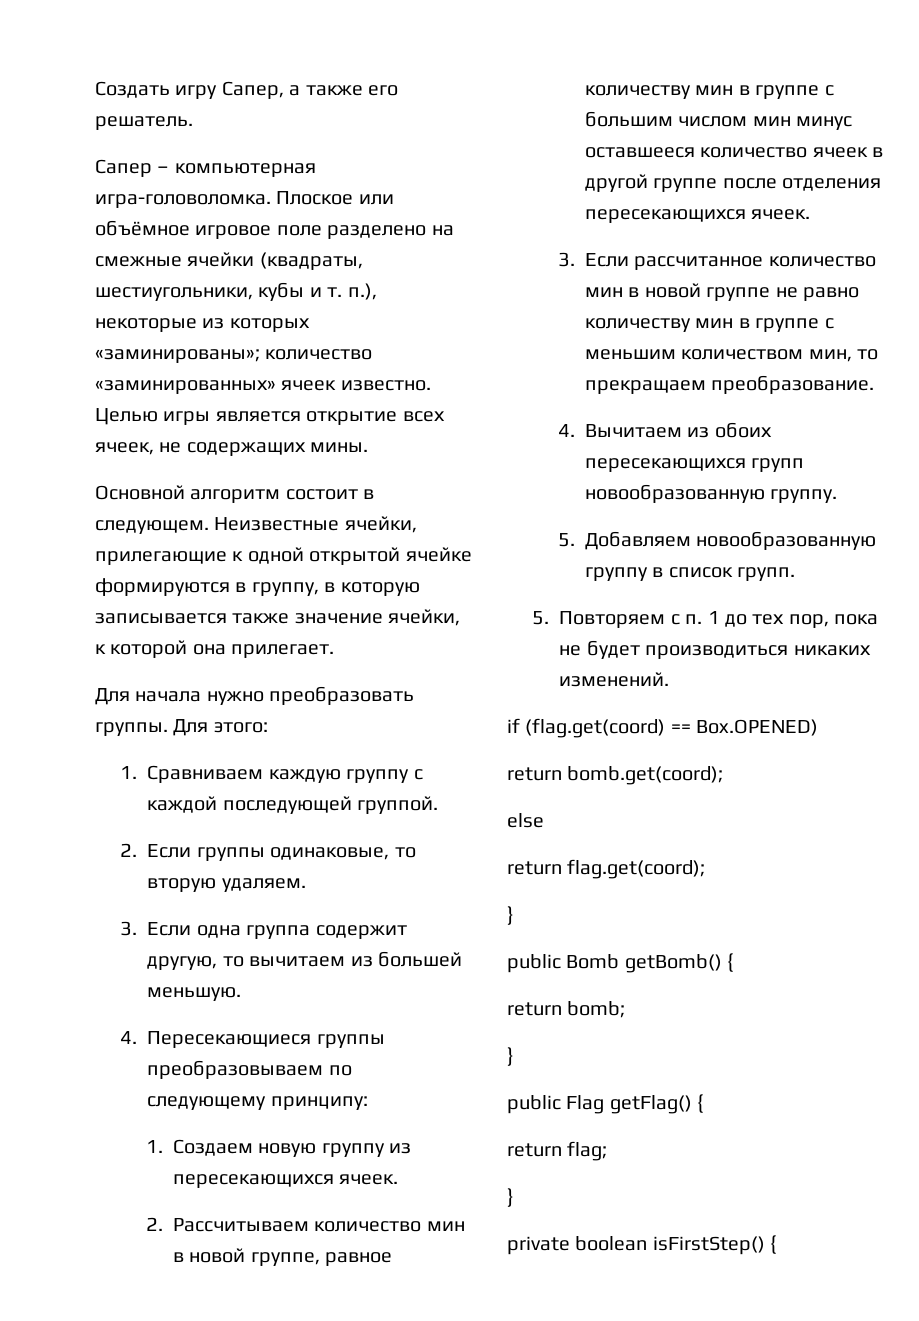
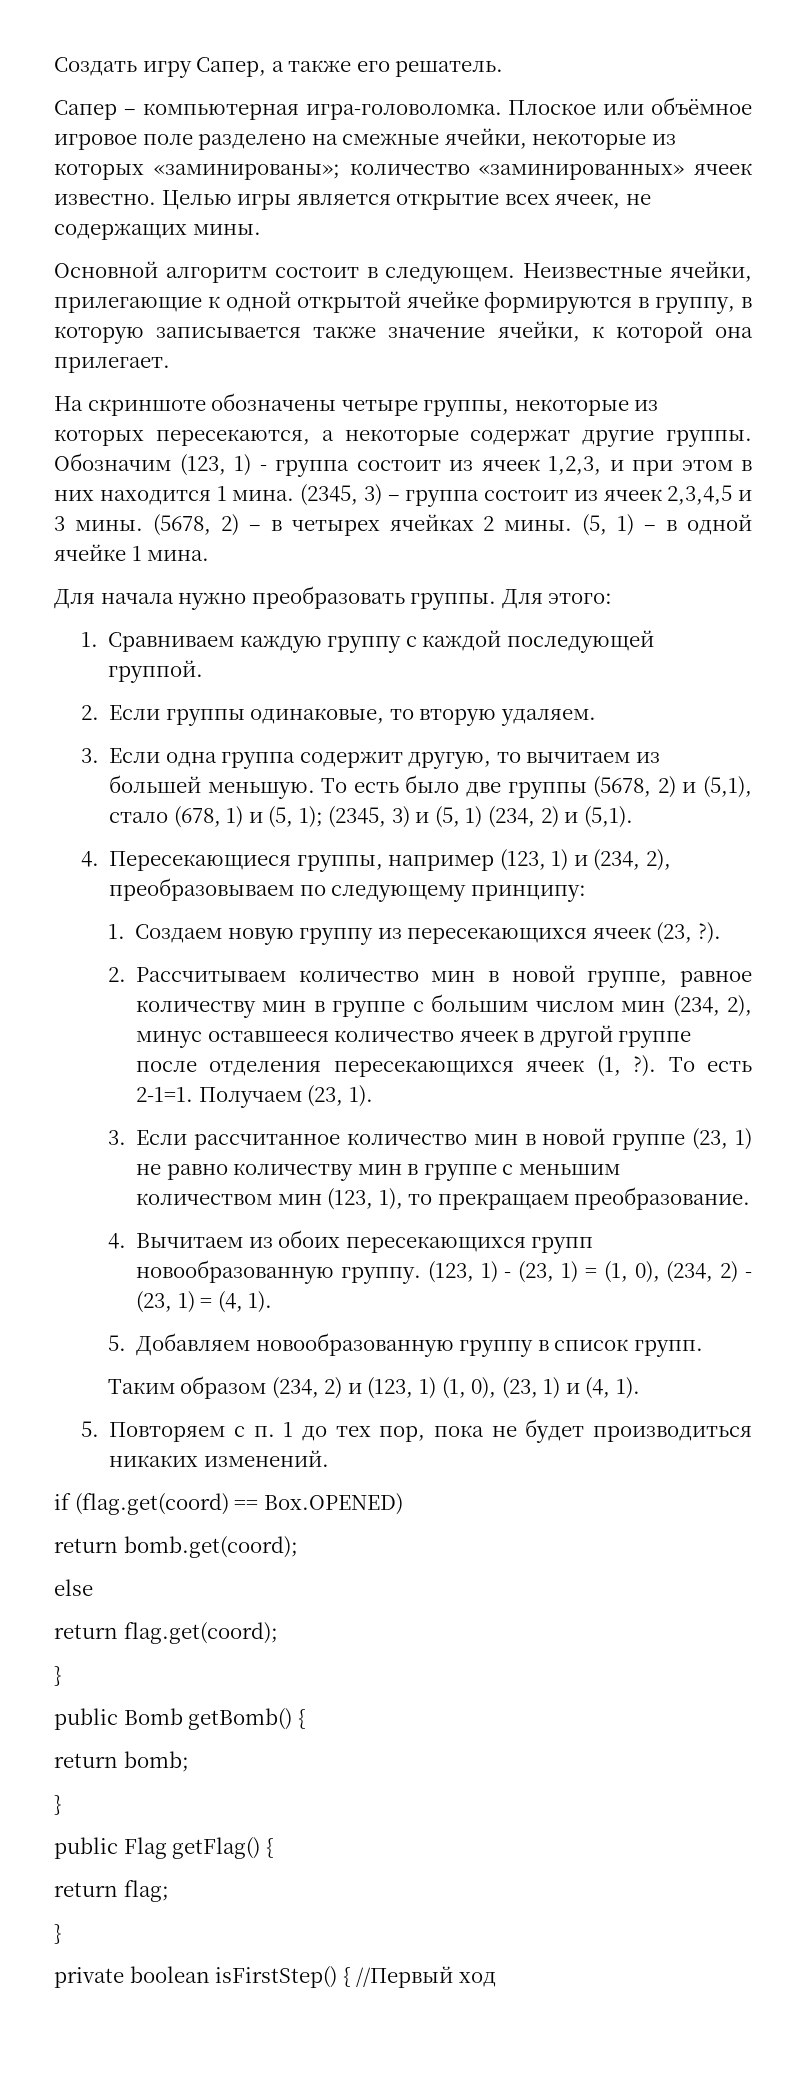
[187,252,363,270] [95,282,377,301] ячейки (квадраты, шестиугольники, кубы и т. п.), -> [444,128,527,149] ячейки,
(335, 651) none -> [54,393,659,417] [54,429,752,447] [54,453,752,477] [54,484,752,507] [54,514,753,536] [54,544,210,561] // На скриншоте обозначены четыре группы, некоторые из которых пересекаются, а некоторые содержат другие группы. Обозначим (123, 1) - группа состоит из ячеек 1,2,3, и при этом в них находится 1 мина. (2345, 3) – группа состоит из ячеек 2,3,4,5 и 3 мины. (5678, 2) – в четырех ячейках 2 мины. (5, 1) – в одной ячейке 1 мина.
[120,1031,385,1048] // 4. Пересекающиеся группы -> [321,775,752,799] [109,806,633,828] [80,849,671,872] То есть было две группы (5678, 2) и (5,1), стало (678, 1) и (5, 1); (2345, 3) и (5, 1) (234, 2) и (5,1). // 4. Пересекающиеся группы, например (123, 1) и (234, 2),
[339,1174,399,1185] ячеек. -> [592,922,721,944] ячеек (23, ?).
(791, 121) none -> [672,995,752,1017] (234, 2),
[751,209,811,220] ячеек. -> [526,1055,753,1077] [136,1085,373,1108] ячеек (1, ?). То есть 2-1=1. Получаем (23, 1).
(771, 294) none -> [692,1128,752,1150] (23, 1)
[808,349,852,362] мин, -> [277,1188,403,1210] мин (123, 1),
(838, 496) none -> [427,1261,753,1283] [136,1291,273,1313] (123, 1) - (23, 1) = (1, 0), (234, 2) - (23, 1) = (4, 1).
(796, 574) none -> [107,1376,640,1399] // Таким образом (234, 2) и (123, 1) (1, 0), (23, 1) и (4, 1).
(778, 1244) none -> [356,1966,496,1988] //Первый ход

